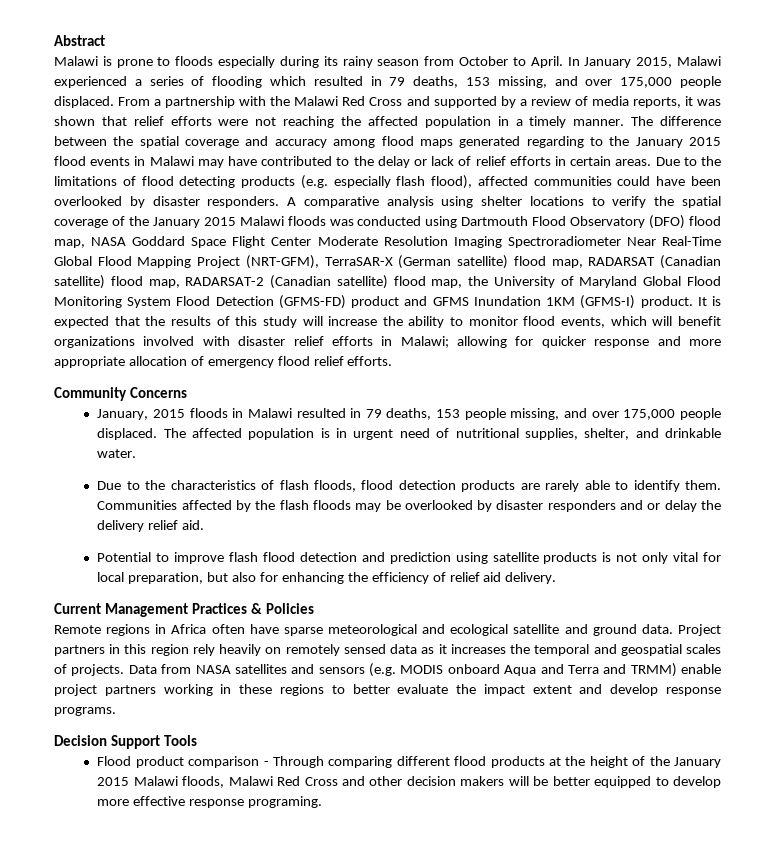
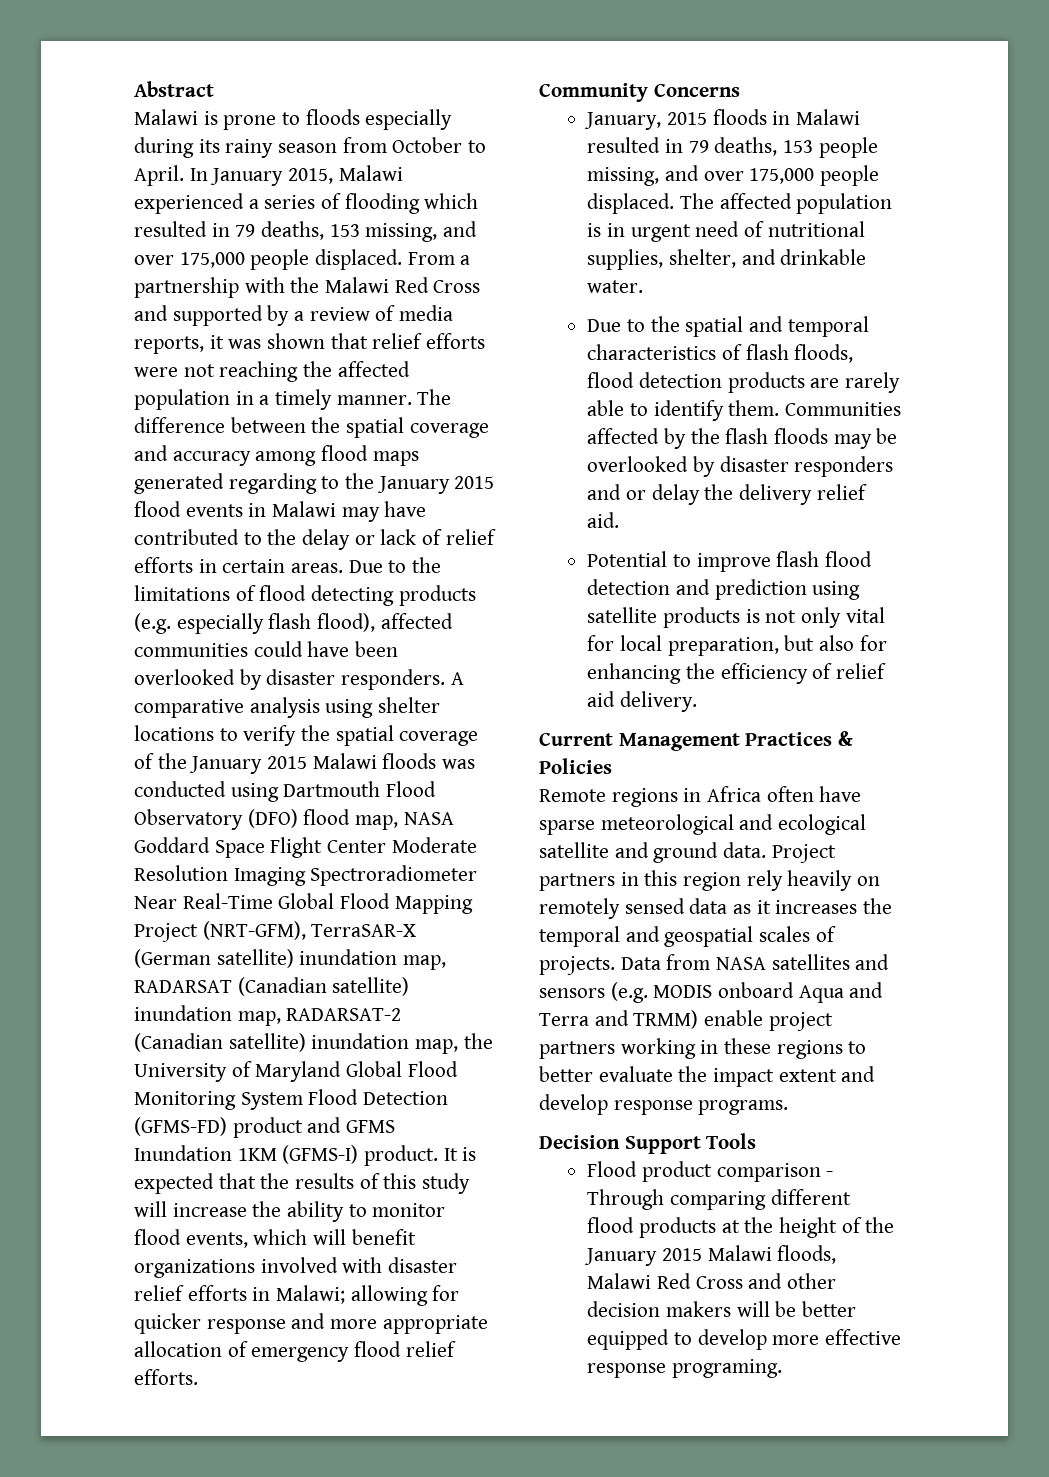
[513,256,546,266] flood -> [299,949,398,965] inundation
[110,276,143,286] flood -> [134,1005,232,1021] inundation
[393,276,426,286] flood -> [311,1033,410,1049] inundation
(166, 485) none -> [685,316,869,337] spatial and temporal

